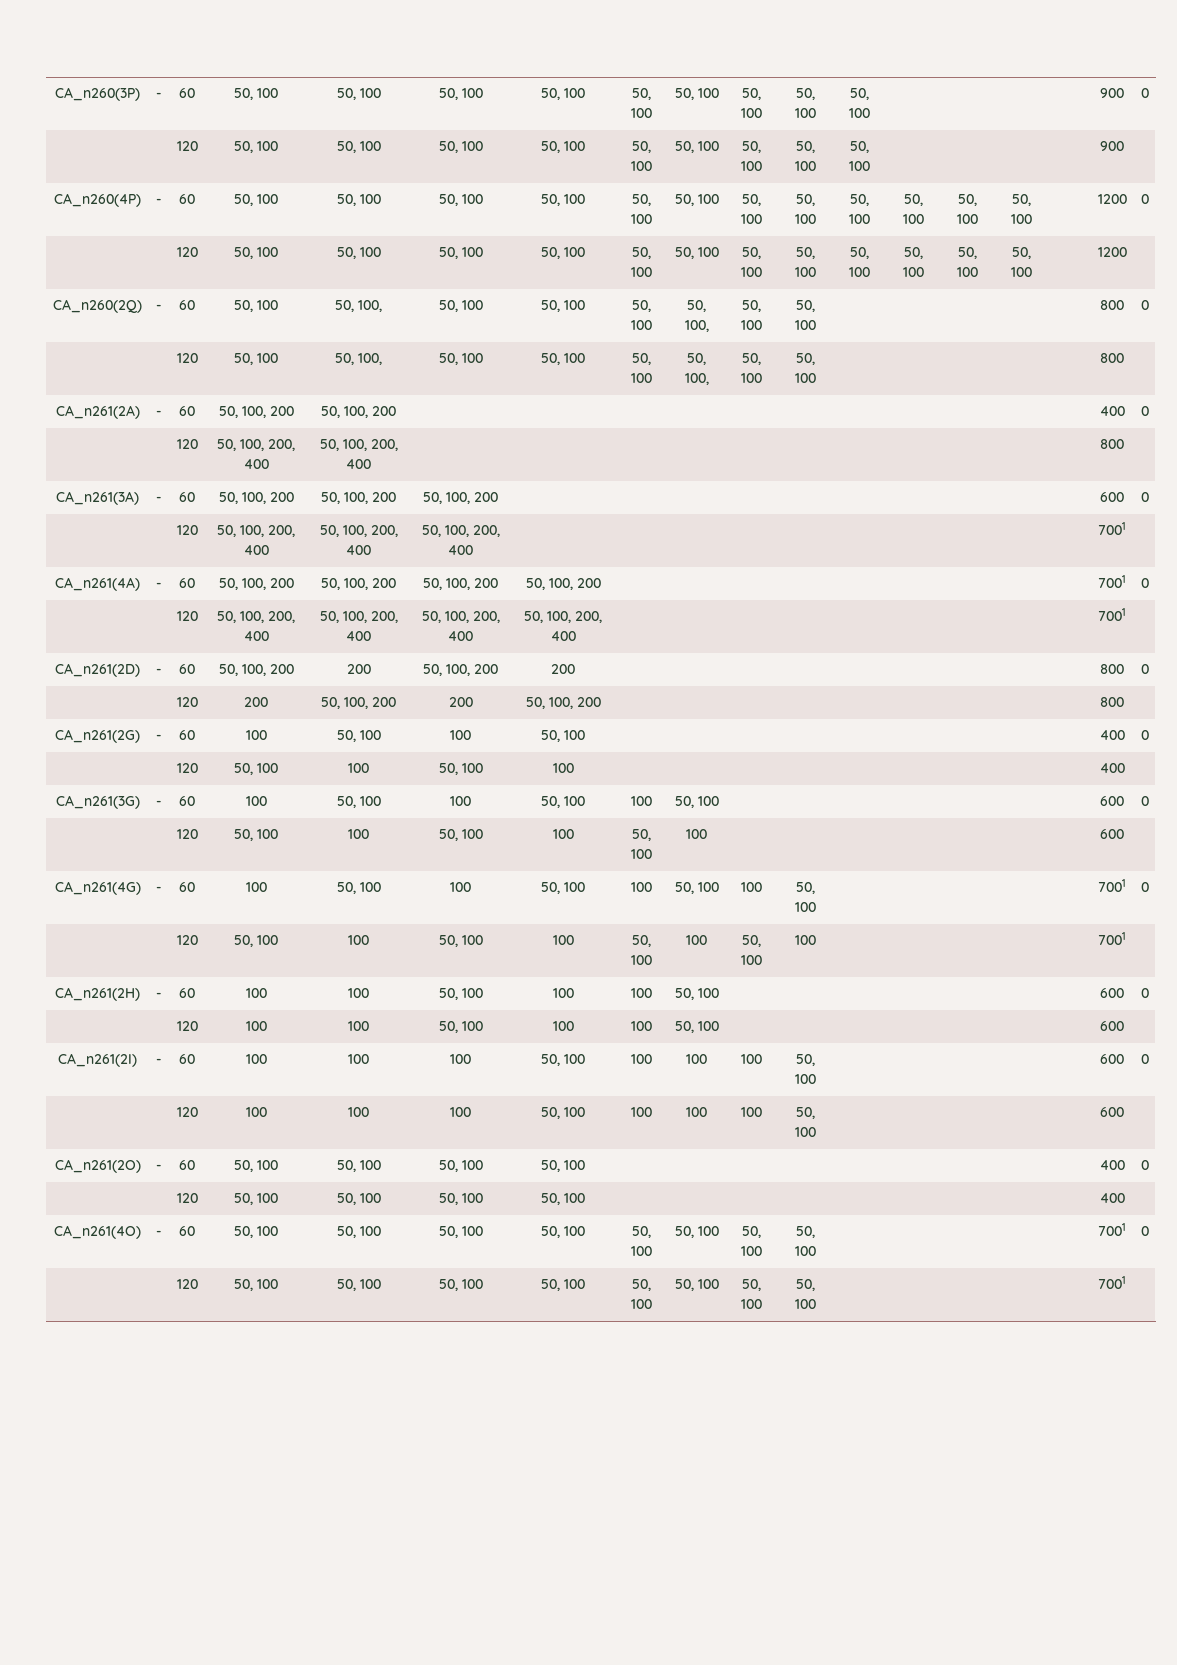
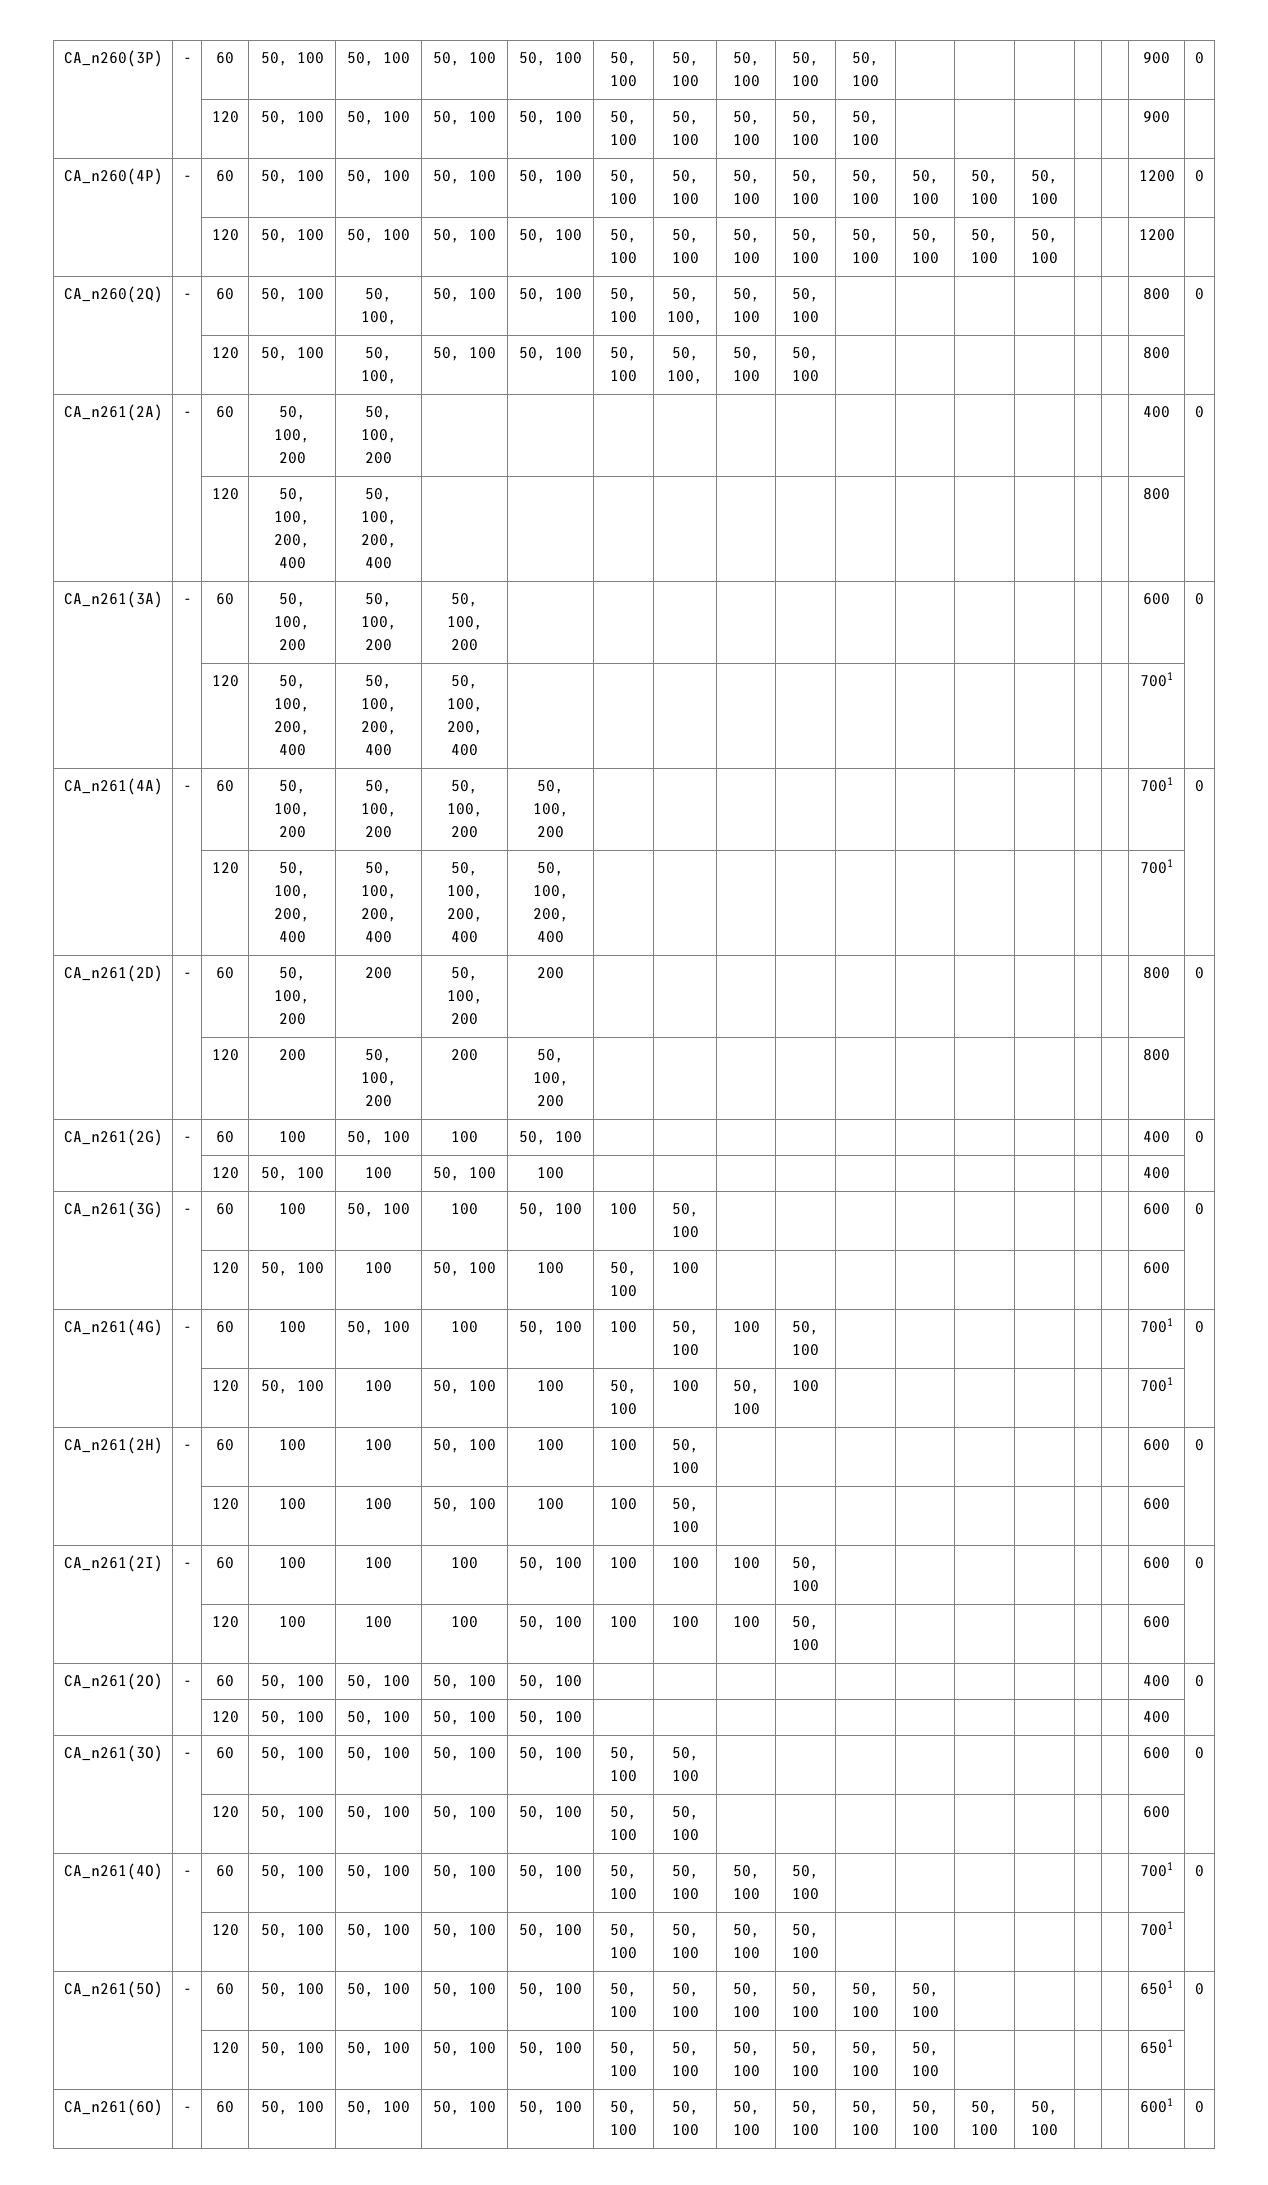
(1125, 1198) none -> [63,1745,163,1762] [182,1752,192,1758] [216,1747,234,1759] [260,1747,324,1761] [347,1747,410,1761] [433,1747,496,1761] [519,1747,582,1761] [610,1747,637,1761] [610,1770,637,1782] [671,1747,699,1761] [671,1770,699,1782] [1143,1747,1170,1759] [1195,1747,1204,1759] [211,1806,239,1818] [260,1806,324,1820] [347,1806,410,1820] [433,1806,496,1820] [519,1806,582,1820] [610,1806,637,1820] [610,1829,637,1841] [671,1806,699,1820] [671,1829,699,1841] [1143,1806,1170,1818] // CA_n261(3O) | - | 60 | 50, 100 | 50, 100 | 50, 100 | 50, 100 | 50, 100 | 50, 100 | | | | | | | | | 600 | 0 // | | 120 | 50, 100 | 50, 100 | 50, 100 | 50, 100 | 50, 100 | 50, 100 | | | | | | | | | 600 |
(1126, 1282) none -> [63,1981,163,1998] [182,1988,192,1994] [216,1983,234,1995] [260,1983,324,1997] [347,1983,410,1997] [433,1983,496,1997] [519,1983,582,1997] [610,1983,637,1997] [610,2006,637,2018] [671,1983,699,1997] [671,2006,699,2018] [732,1983,760,1997] [732,2006,760,2018] [792,1983,819,1997] [792,2006,819,2018] [852,1983,879,1997] [852,2006,879,2018] [911,1983,939,1997] [911,2006,939,2018] [1140,1980,1173,1995] [1195,1983,1204,1995] [211,2042,239,2054] [260,2042,324,2056] [347,2042,410,2056] [433,2042,496,2056] [519,2042,582,2056] [610,2042,637,2056] [610,2065,637,2077] [671,2042,699,2056] [671,2065,699,2077] [732,2042,760,2056] [732,2065,760,2077] [792,2042,819,2056] [792,2065,819,2077] [852,2042,879,2056] [852,2065,879,2077] [911,2042,939,2056] [911,2065,939,2077] [1140,2039,1173,2054] [63,2099,163,2116] [182,2106,192,2112] [216,2101,234,2113] [260,2101,324,2115] [347,2101,410,2115] [433,2101,496,2115] [519,2101,582,2115] [610,2101,637,2115] [610,2124,637,2136] [671,2101,699,2115] [671,2124,699,2136] [732,2101,760,2115] [732,2124,760,2136] [792,2101,819,2115] [792,2124,819,2136] [852,2101,879,2115] [852,2124,879,2136] [911,2101,939,2115] [911,2124,939,2136] [971,2101,998,2115] [971,2124,998,2136] [1031,2101,1058,2115] [1031,2124,1058,2136] [1140,2098,1173,2113] [1195,2101,1204,2113] // CA_n261(5O) | - | 60 | 50, 100 | 50, 100 | 50, 100 | 50, 100 | 50, 100 | 50, 100 | 50, 100 | 50, 100 | 50, 100 | 50, 100 | | | | | 6501 | 0 // | | 120 | 50, 100 | 50, 100 | 50, 100 | 50, 100 | 50, 100 | 50, 100 | 50, 100 | 50, 100 | 50, 100 | 50, 100 | | | | | 6501 | // CA_n261(6O) | - | 60 | 50, 100 | 50, 100 | 50, 100 | 50, 100 | 50, 100 | 50, 100 | 50, 100 | 50, 100 | 50, 100 | 50, 100 | 50, 100 | 50, 100 | | | 6001 | 0

